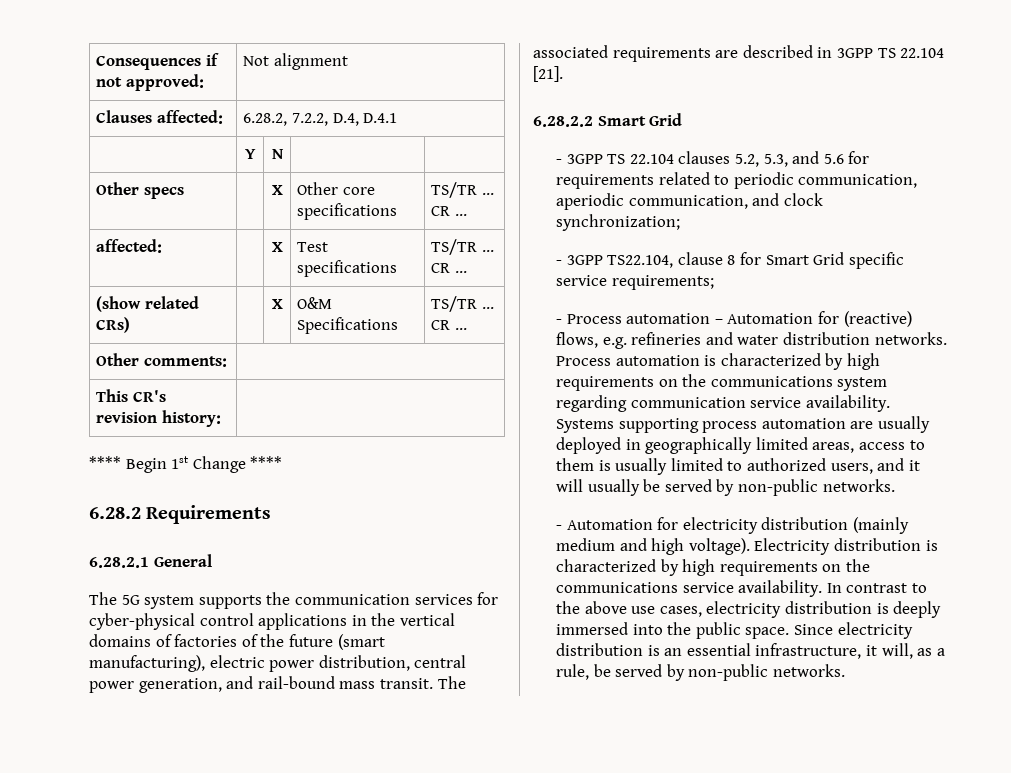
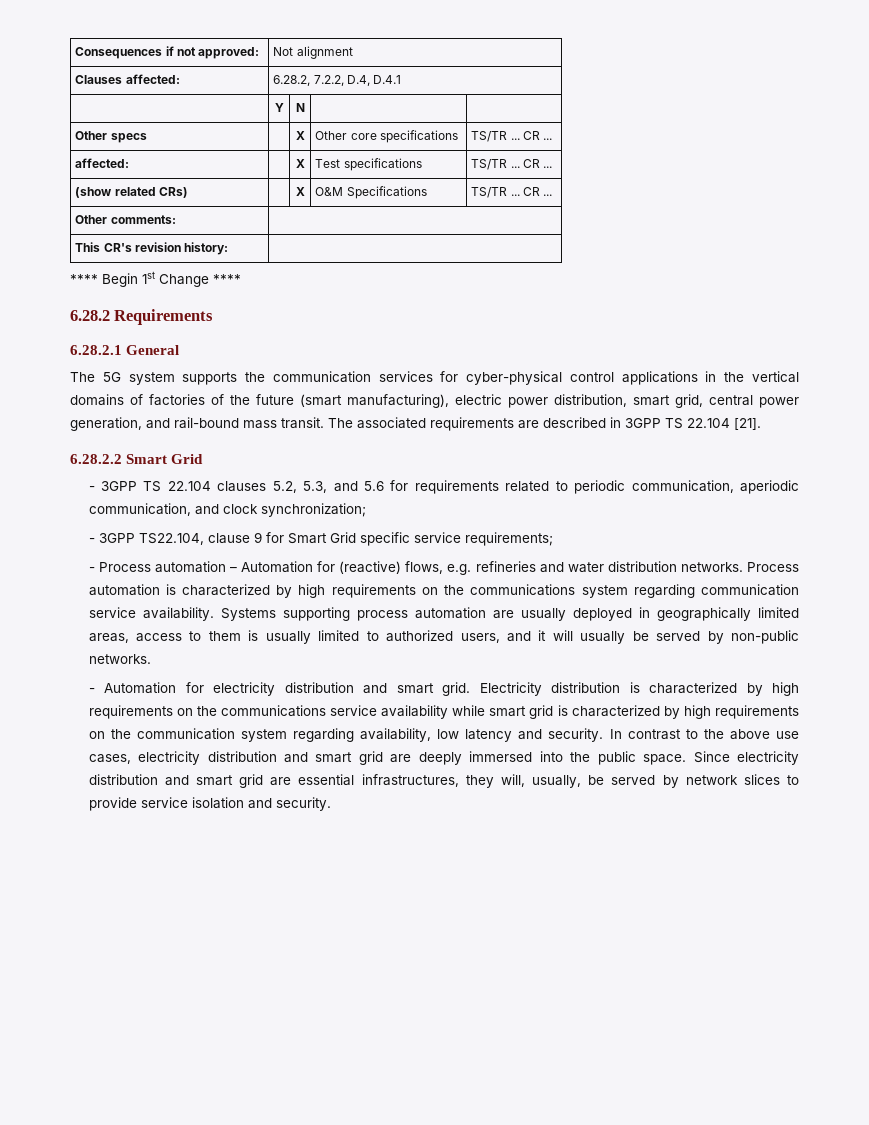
(410, 663) none -> [633,394,703,408] smart grid,
[727,255,736,265] 8 -> [253,532,262,543] 9
[852,517,909,534] [555,538,750,555] (mainly medium and high voltage). -> [363,682,471,696] and smart grid.
[738,580,823,597] availability. -> [381,705,800,719] [88,728,604,742] availability while smart grid is characterized by high requirements on the communication system regarding availability, low latency and security.
[876,603,889,614] is -> [283,751,412,765] and smart grid are
[647,643,945,659] [555,664,845,681] is an essential infrastructure, it will, as a rule, be served by non-public networks. -> [164,774,800,788] [88,797,331,811] and smart grid are essential infrastructures, they will, usually, be served by network slices to provide service isolation and security.

